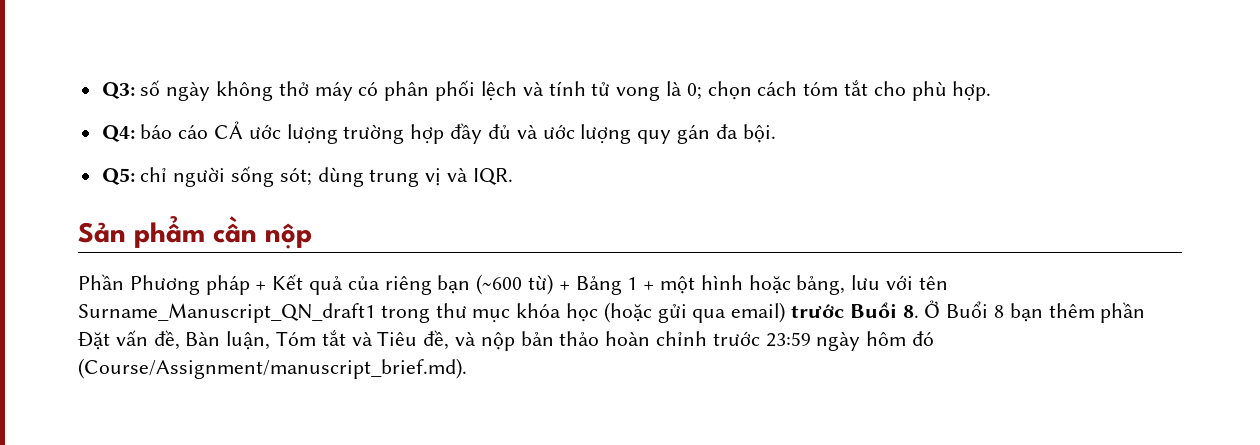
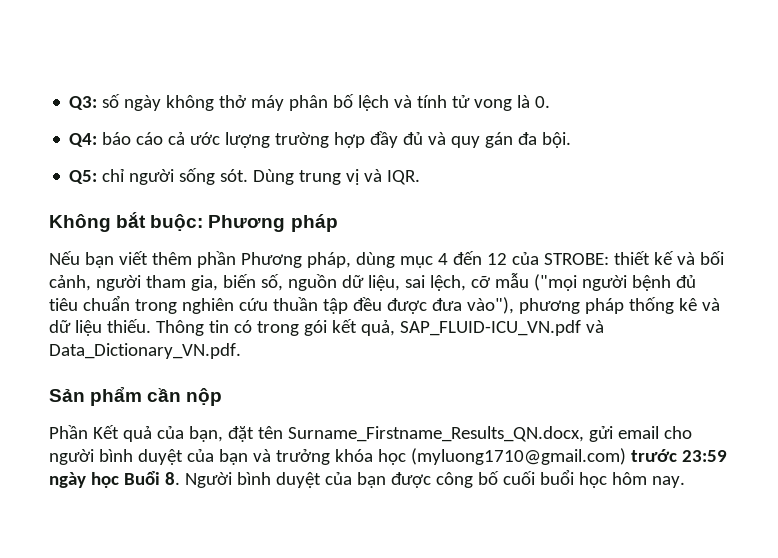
[358,80,476,101] có phân phối -> [289,94,355,111] phân bố
[686,79,992,101] 0; chọn cách tóm tắt cho phù hợp. -> [535,96,551,108] 0.
[214,121,244,139] CẢ -> [168,132,186,145] cả
[542,124,632,144] ước lượng -> (447, 138) none
[279,167,364,187] sót; dùng -> [220,169,295,185] sót. Dùng
(513, 176) none -> [49,212,338,232] [49,251,724,268] [49,273,696,291] [49,295,720,314] [49,319,604,336] [49,343,241,359] // Không bắt buộc: Phương pháp // Nếu bạn viết thêm phần Phương pháp, dùng mục 4 đến 12 của STROBE: thiết kế và bối cảnh, người tham gia, biến số, nguồn dữ liệu, sai lệch, cỡ mẫu ("mọi người bệnh đủ tiêu chuẩn trong nghiên cứu thuần tập đều được đưa vào"), phương pháp thống kê và dữ liệu thiếu. Thông tin có trong gói kết quả, SAP_FLUID-ICU_VN.pdf và Data_Dictionary_VN.pdf.
[129,274,948,295] [78,300,1146,323] [78,329,935,351] [78,358,467,379] Phương pháp + Kết quả của riêng bạn (~600 từ) + Bảng 1 + một hình hoặc bảng, lưu với tên Surname_Manuscript_QN_draft1 trong thư mục khóa học (hoặc gửi qua email) trước Buổi 8. Ở Buổi 8 bạn thêm phần Đặt vấn đề, Bàn luận, Tóm tắt và Tiêu đề, và nộp bản thảo hoàn chỉnh trước 23:59 ngày hôm đó (Course/Assignment/manuscript_brief.md). -> [92,425,692,442] [49,448,727,465] [49,469,685,488] Kết quả của bạn, đặt tên Surname_Firstname_Results_QN.docx, gửi email cho người bình duyệt của bạn và trưởng khóa học (myluong1710@gmail.com) trước 23:59 ngày học Buổi 8. Người bình duyệt của bạn được công bố cuối buổi học hôm nay.

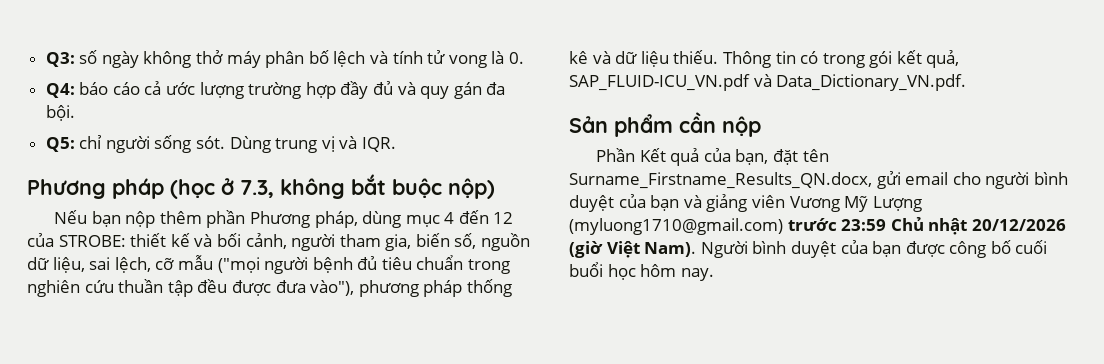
[49,212,204,232] Không bắt buộc: -> (397, 144) none
(338, 223) none -> [170,174,495,199] (học ở 7.3, không bắt buộc nộp)
[118,251,148,265] viết -> [125,211,156,228] nộp
[275,448,727,465] [49,471,180,488] trưởng khóa học (myluong1710@gmail.com) trước 23:59 ngày học Buổi 8. -> [706,194,922,212] [569,217,1066,235] [569,241,697,258] giảng viên Vương Mỹ Lượng (myluong1710@gmail.com) trước 23:59 Chủ nhật 20/12/2026 (giờ Việt Nam).

